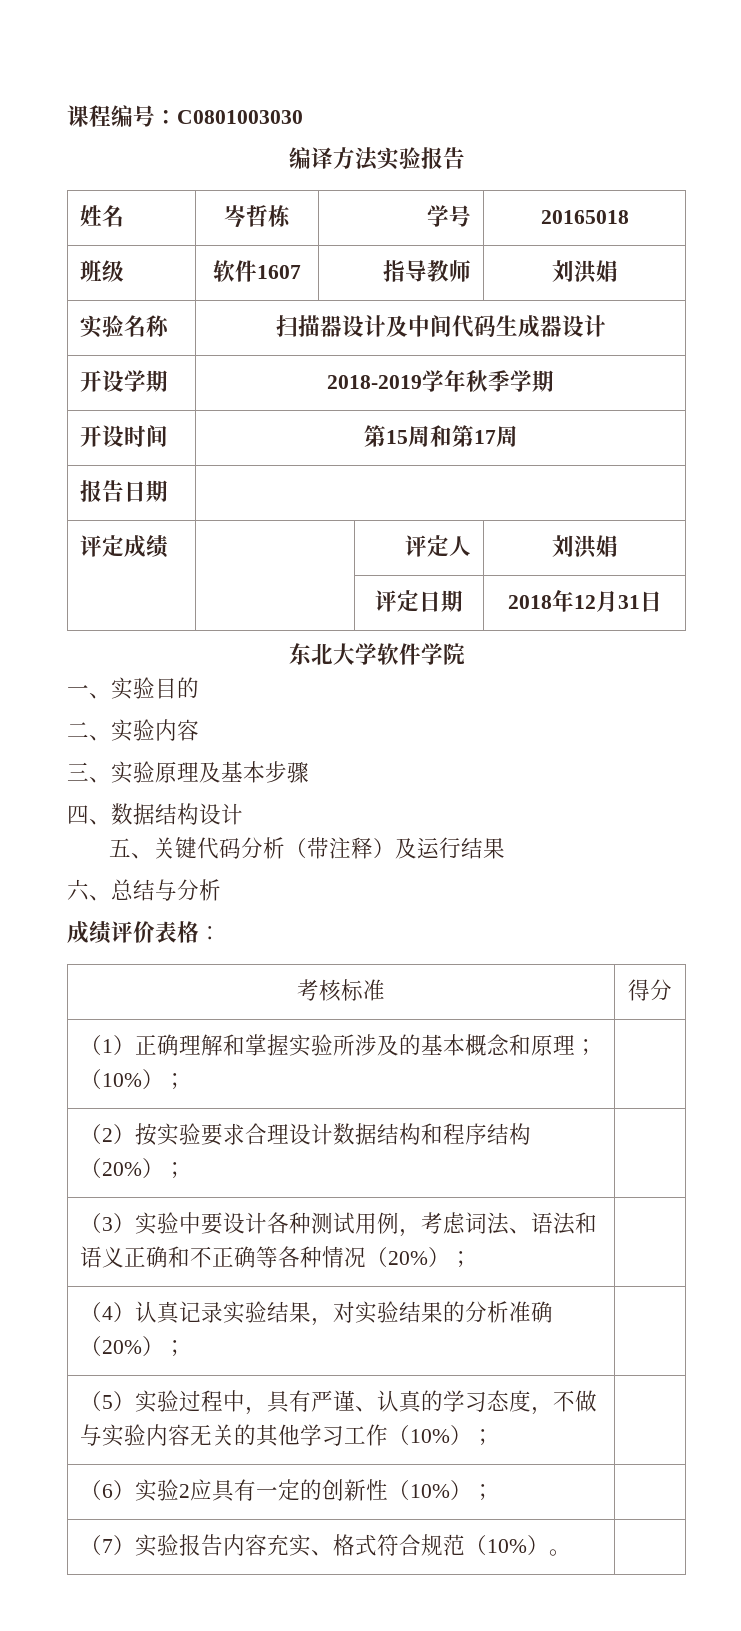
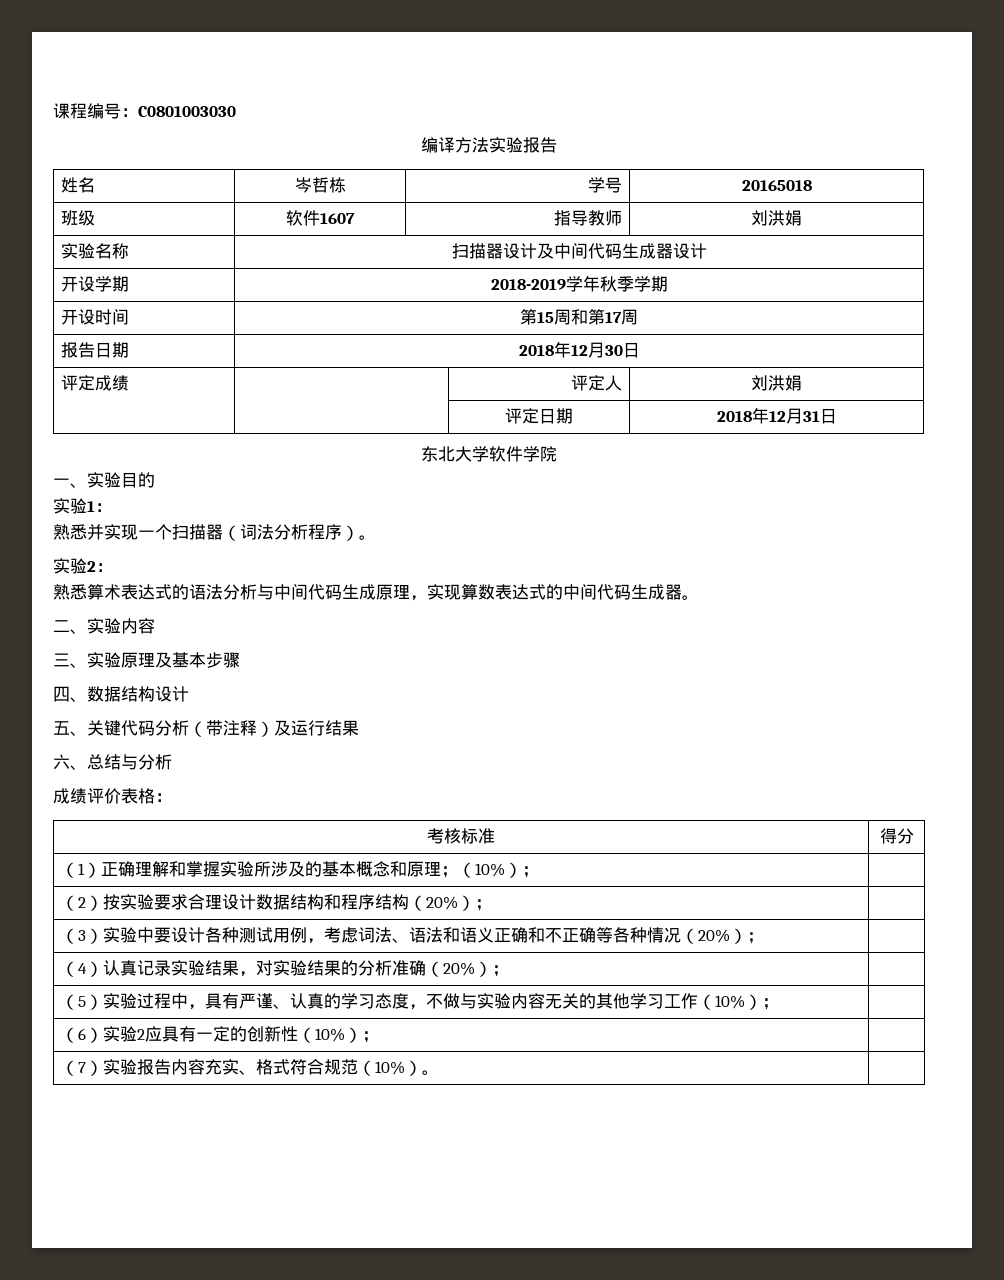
(168, 491) none -> [518,341,640,358] 2018年12月30日
(199, 687) none -> [53,498,112,514] [53,524,376,541] [53,558,113,574] [53,584,699,601] // 实验1： // 熟悉并实现一个扫描器（词法分析程序）。 // 实验2： // 熟悉算术表达式的语法分析与中间代码生成原理，实现算数表达式的中间代码生成器。

